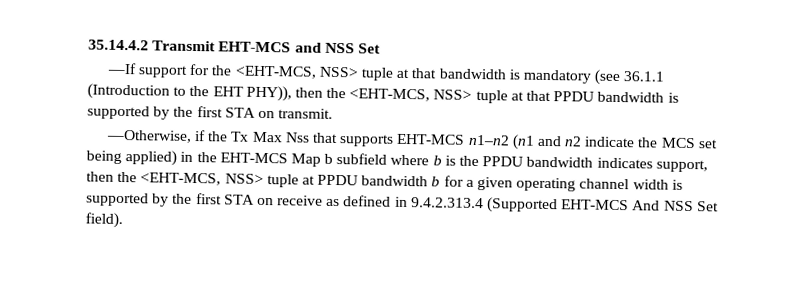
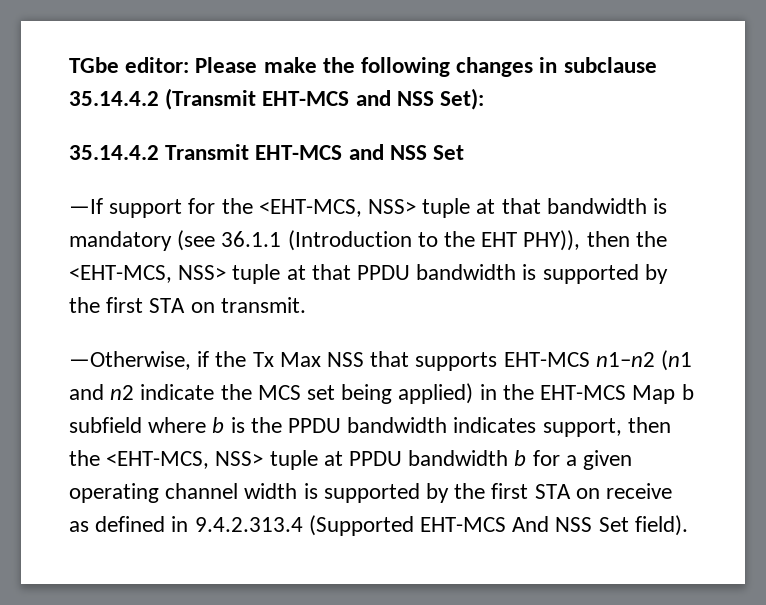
(88, 45) none -> [69,57,657,77] [69,88,485,110] TGbe editor: Please make the following changes in subclause 35.14.4.2 (Transmit EHT-MCS and NSS Set): //
[284,132,310,143] Nss -> [327,352,365,367] NSS

